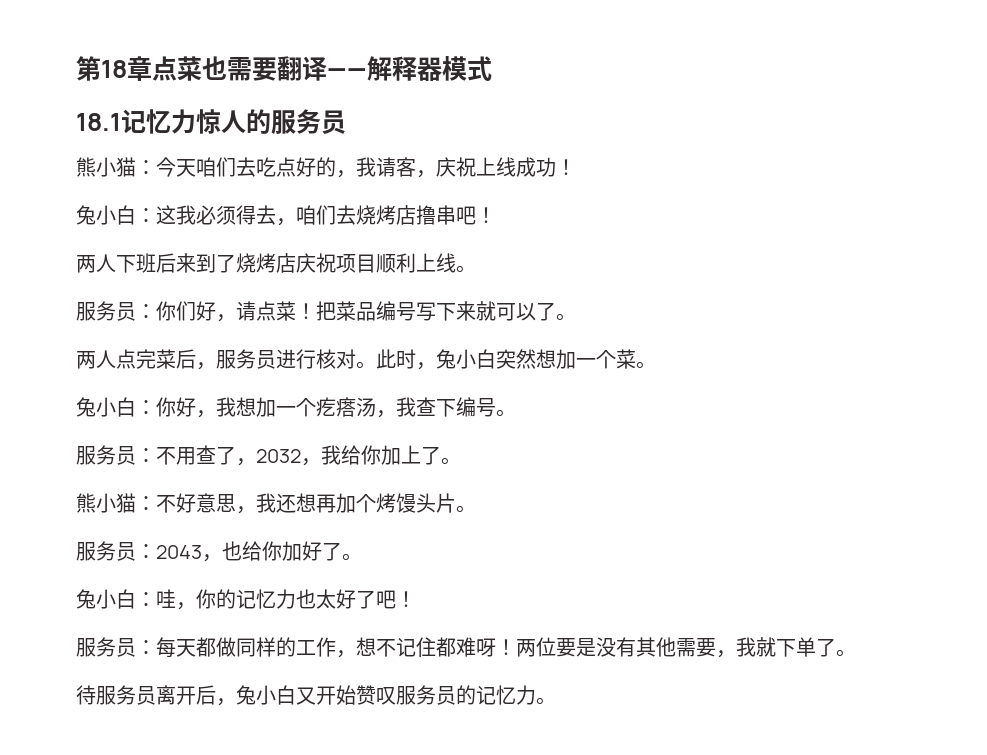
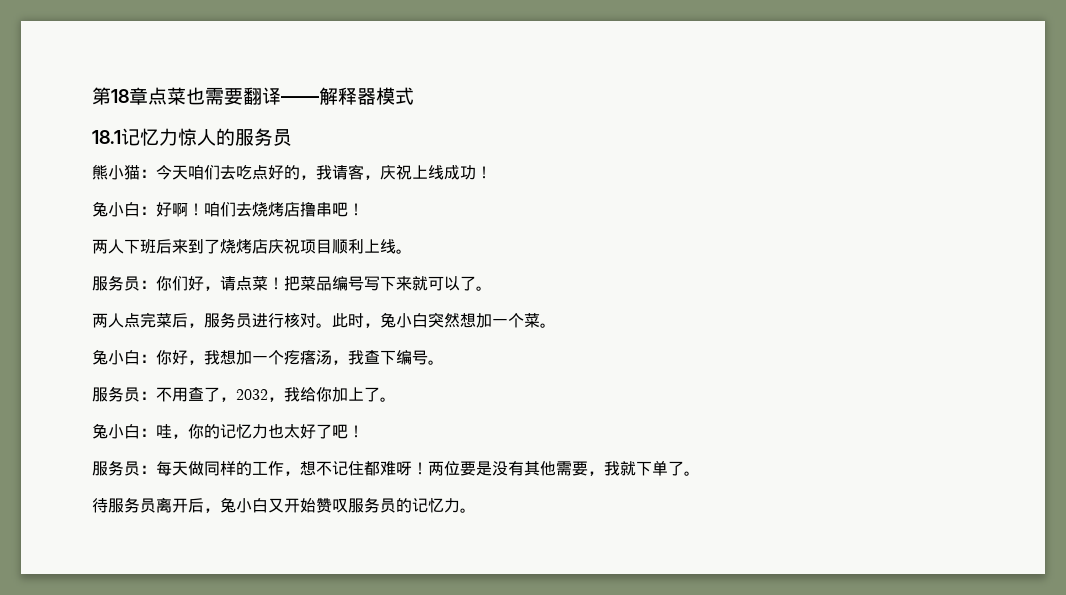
[156,205,296,226] 这我必须得去， -> [156,202,204,217] 好啊！
[76,493,476,514] [76,541,362,562] // 熊小猫：不好意思，我还想再加个烤馒头片。 // 服务员：2043，也给你加好了。 -> (396, 399) none
[196,637,216,657] 都 -> (188, 468) none

